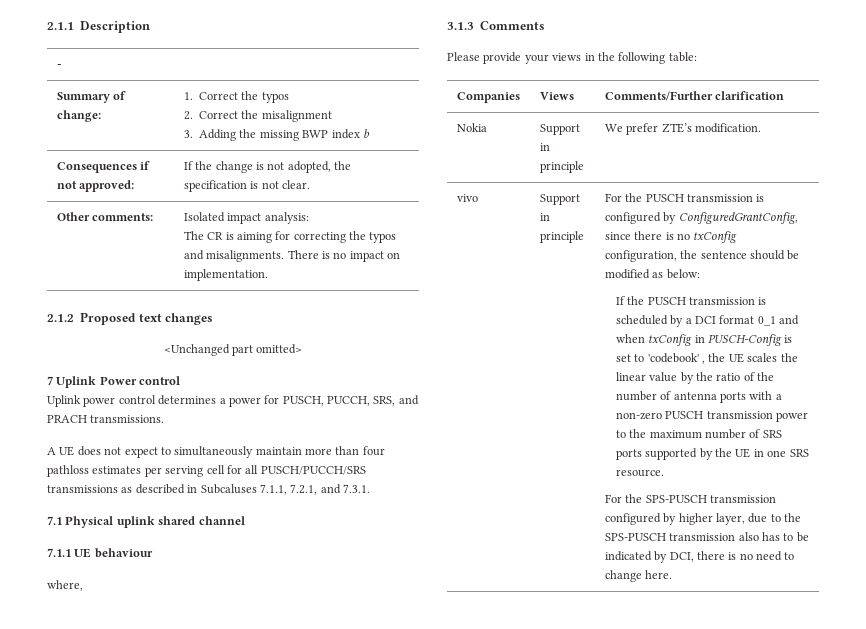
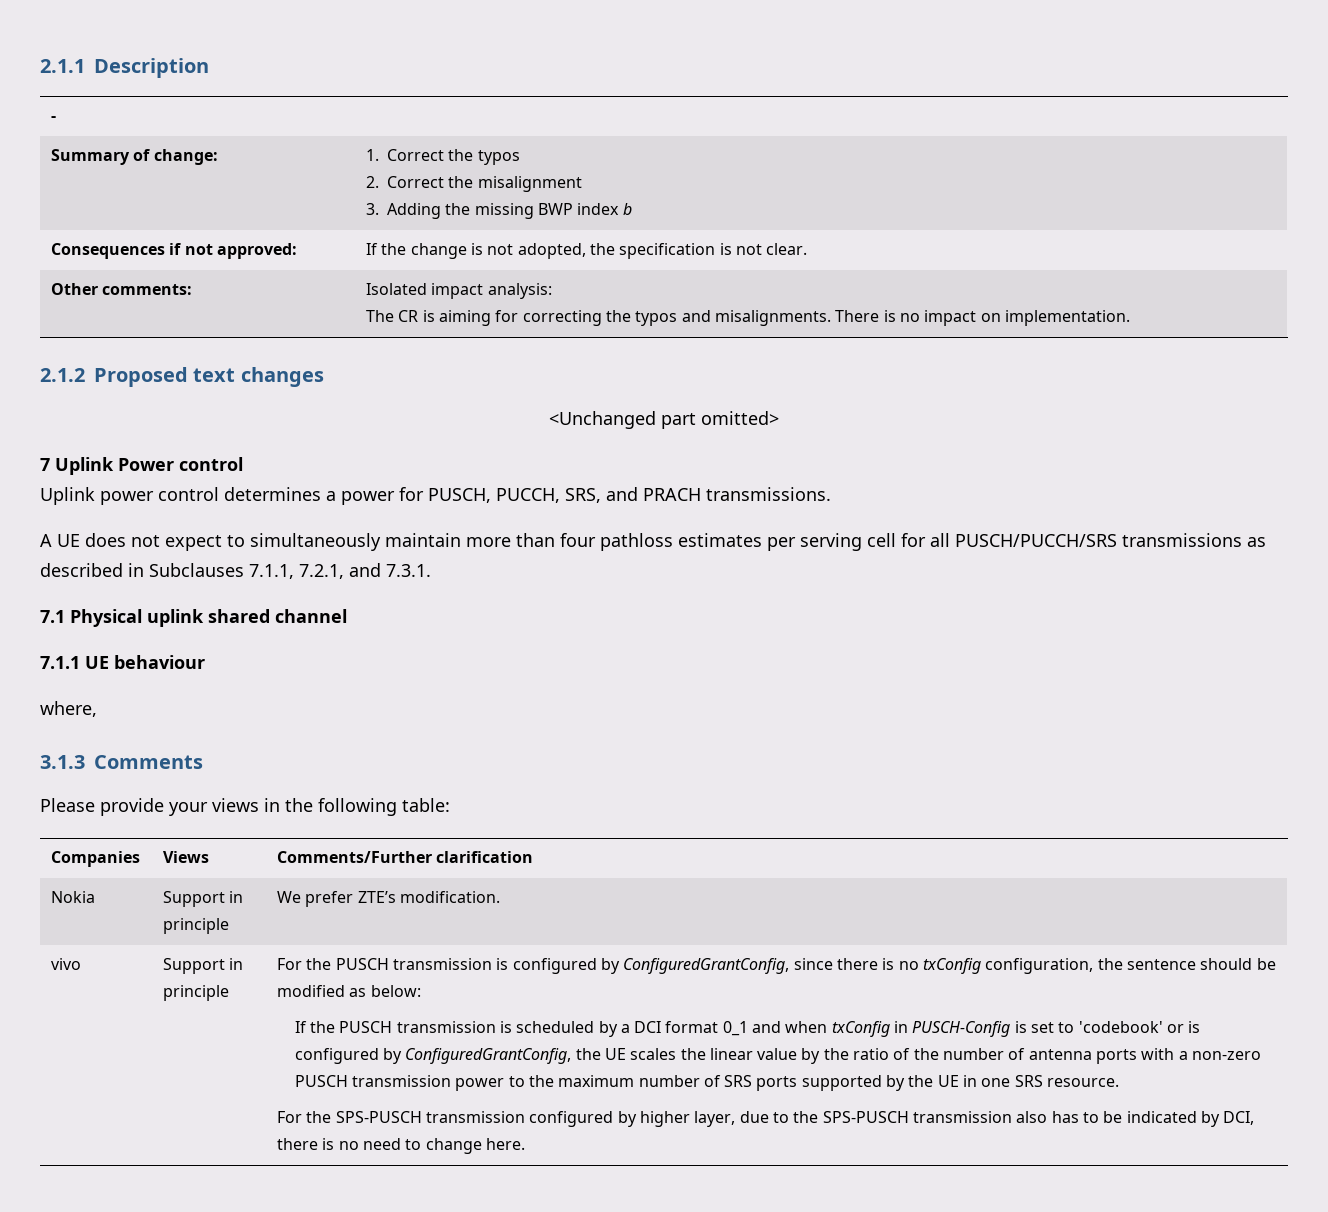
[200,484,257,494] Subcaluses -> [149,563,244,577] Subclauses
[702,360,706,364] , -> [1166,1021,1201,1033] [294,1048,572,1064] or is configured by ConfiguredGrantConfig,

